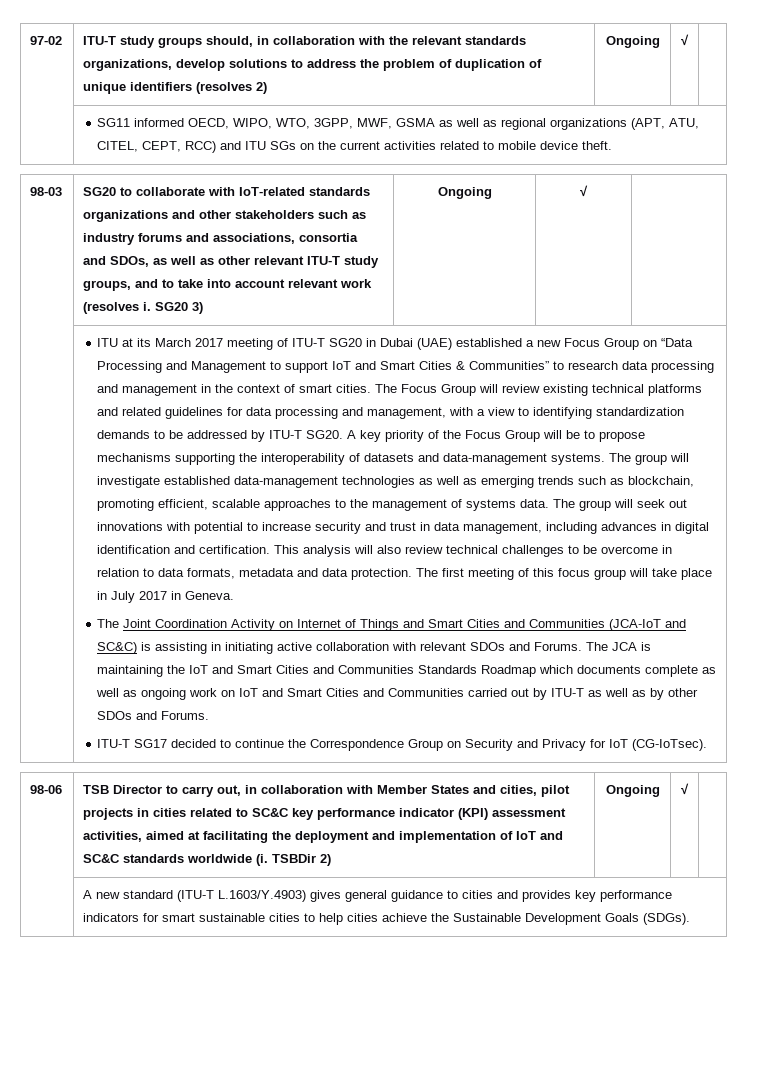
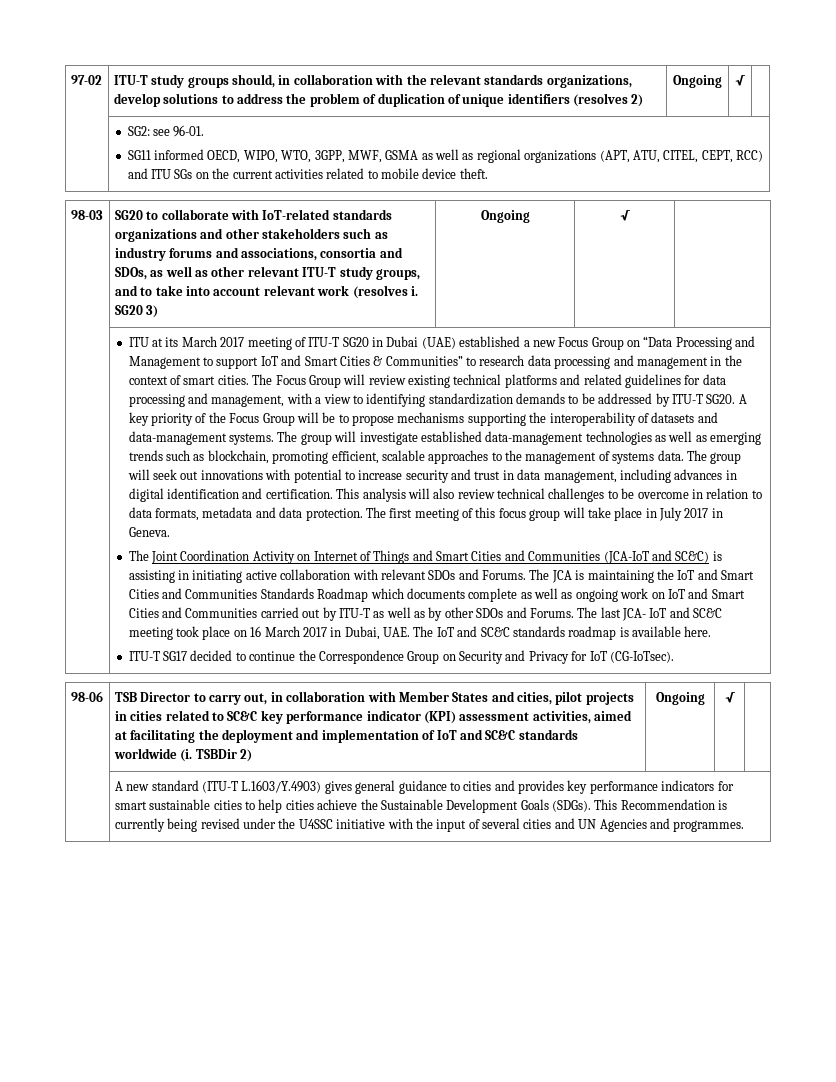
(689, 40) none -> [127,125,205,137] SG2: see 96-01. //
(210, 715) none -> [577,607,723,621] [128,626,712,640] The last JCA- IoT and SC&C meeting took place on 16 March 2017 in Dubai, UAE. The IoT and SC&C standards roadmap is available here.
(691, 919) none -> [594,799,728,810] [114,818,745,832] This Recommendation is currently being revised under the U4SSC initiative with the input of several cities and UN Agencies and programmes.

